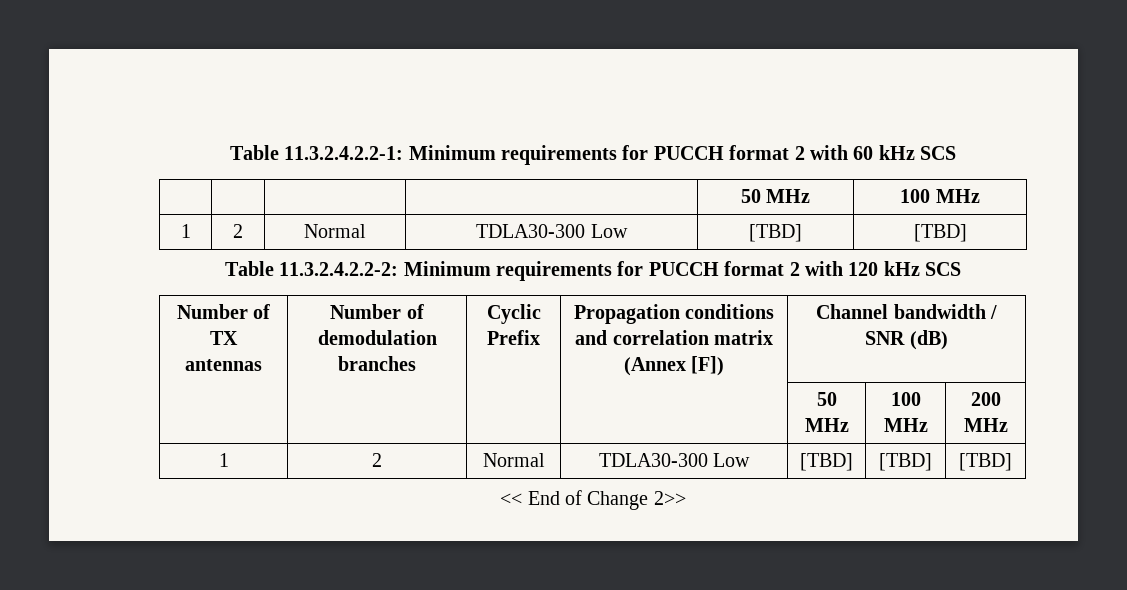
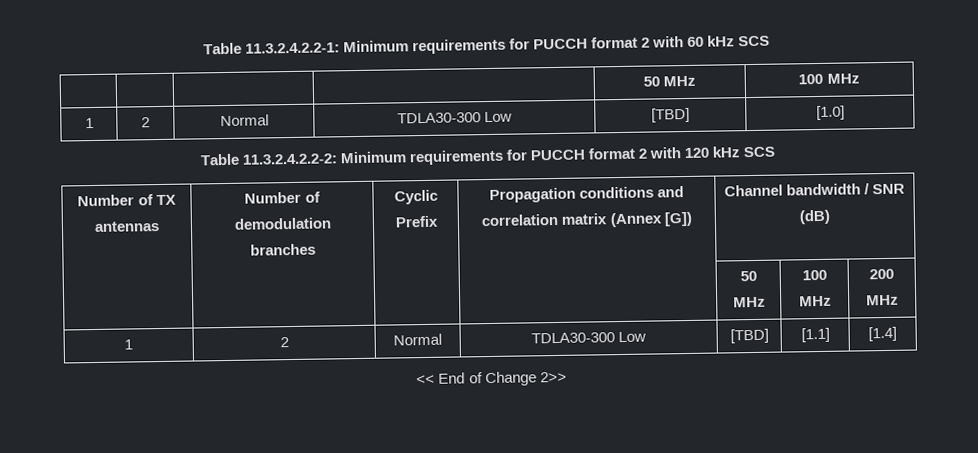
[913,224,967,242] [TBD] -> [815,105,845,121] [1.0]
[691,356,725,376] [F]) -> [663,211,693,227] [G])
[879,453,932,471] [959,453,1012,471] [TBD] | [TBD] -> [800,327,830,343] [868,326,897,342] [1.1] | [1.4]

